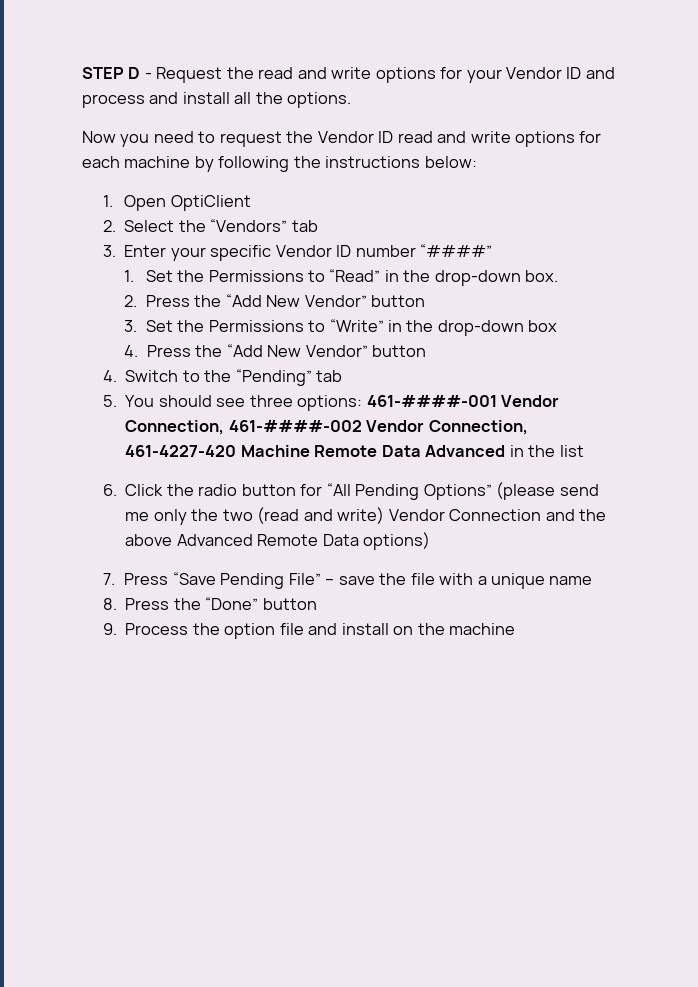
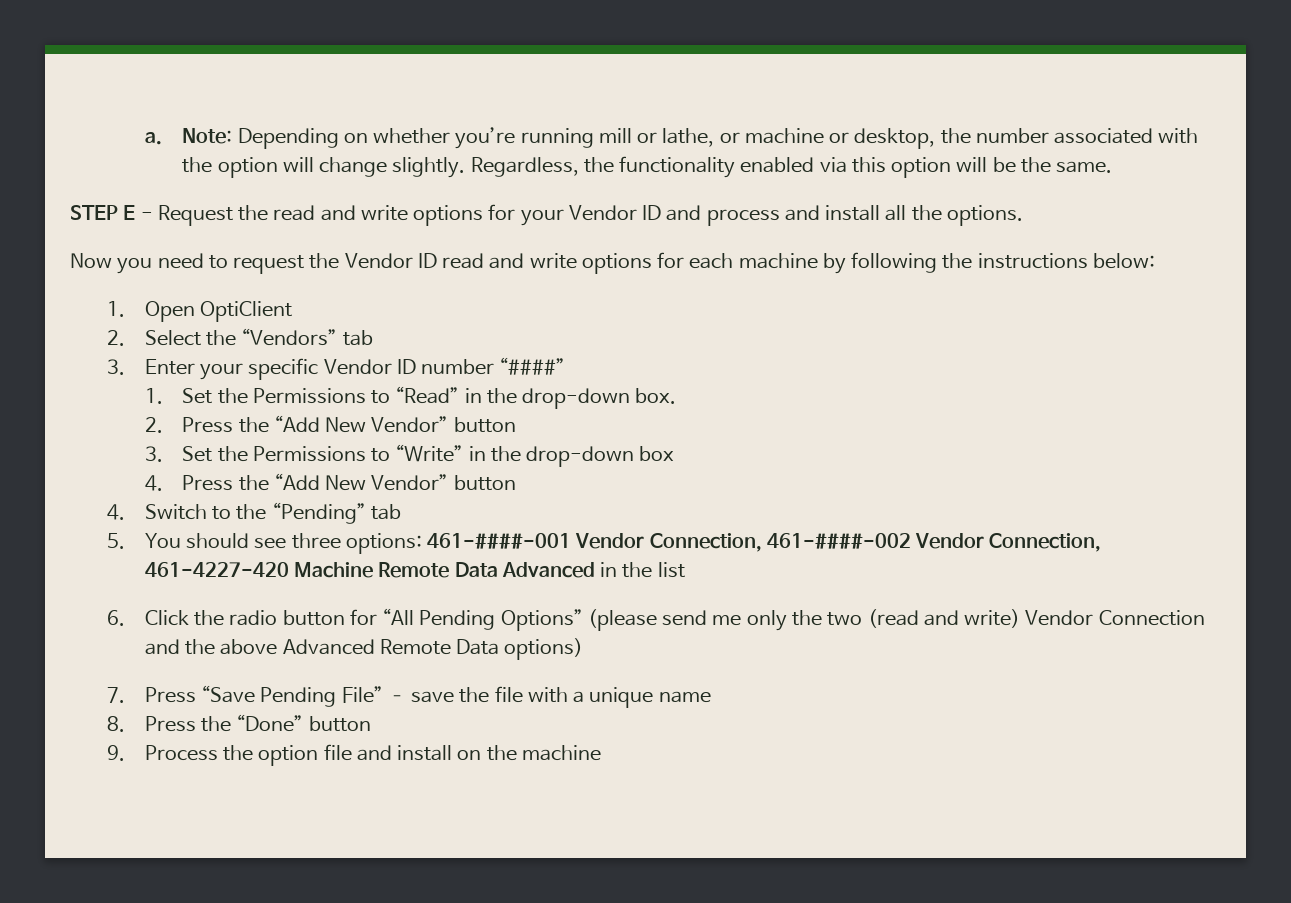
[82,67,141,79] STEP D -> [144,127,1199,149] [182,156,1113,178] [70,205,136,220] a. Note: Depending on whether you’re running mill or lathe, or machine or desktop, the number associated with the option will change slightly. Regardless, the functionality enabled via this option will be the same. // STEP E

